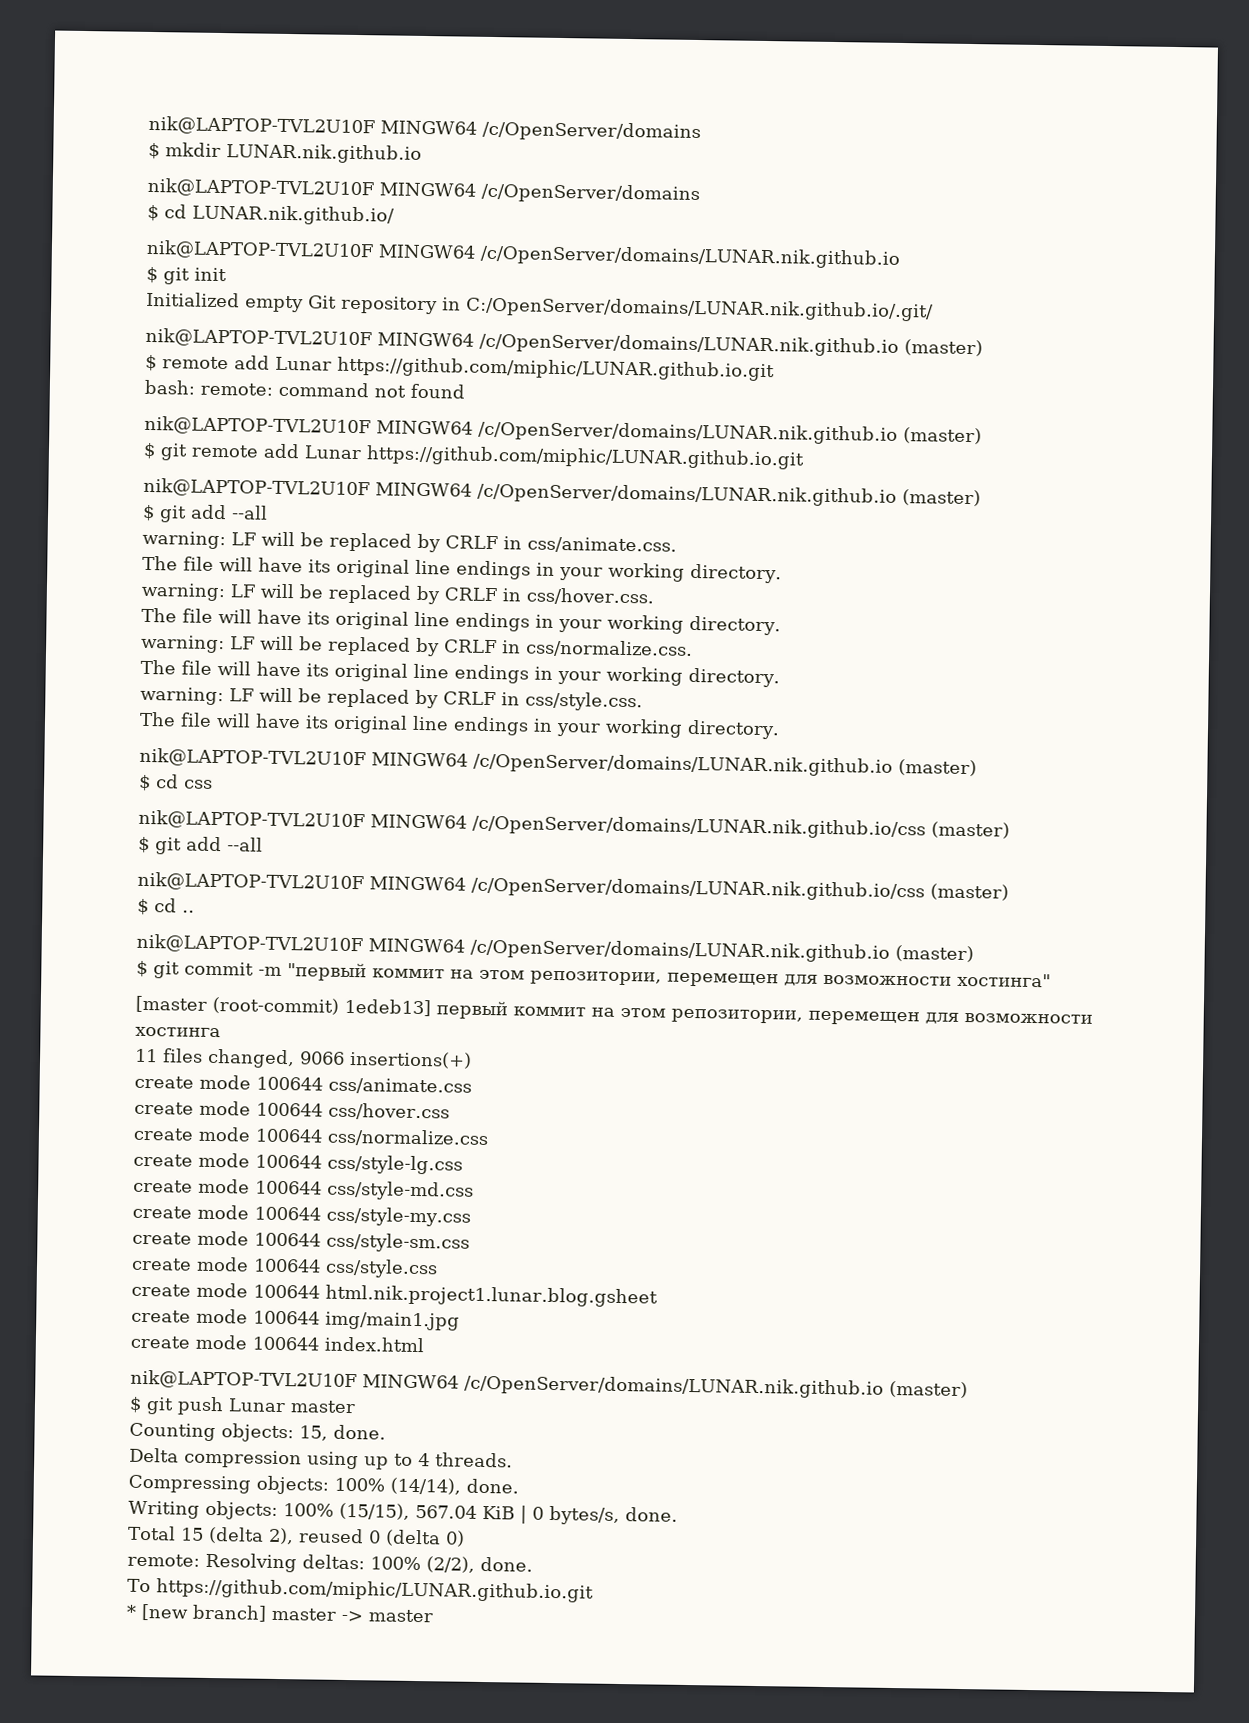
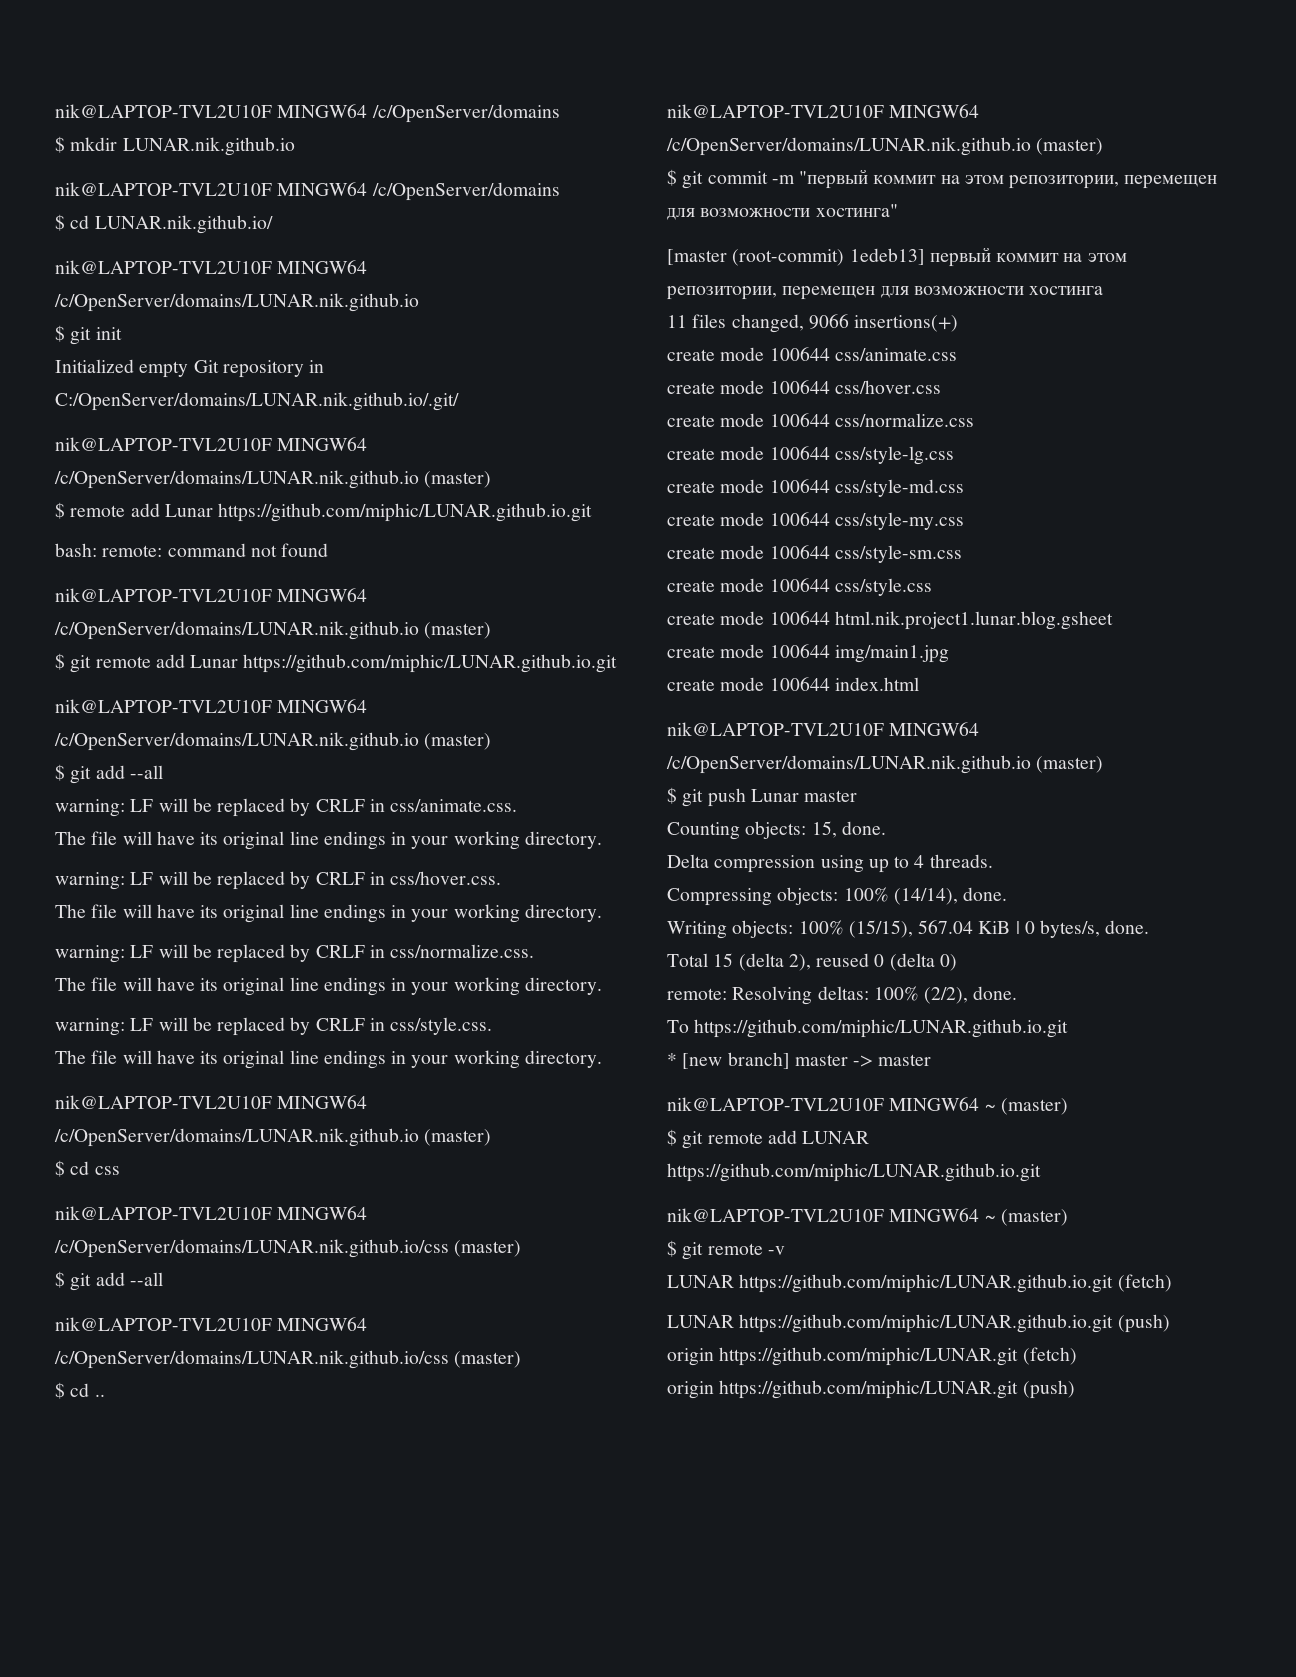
(434, 1616) none -> [667,1097,1068,1115] [667,1129,870,1149] [667,1163,1041,1182] [667,1208,1068,1226] [667,1240,785,1260] [667,1274,1172,1293] [667,1314,1170,1333] [667,1347,1077,1366] [667,1380,1075,1399] // nik@LAPTOP-TVL2U10F MINGW64 ~ (master) // $ git remote add LUNAR https://github.com/miphic/LUNAR.github.io.git // nik@LAPTOP-TVL2U10F MINGW64 ~ (master) // $ git remote -v // LUNAR https://github.com/miphic/LUNAR.github.io.git (fetch) // LUNAR https://github.com/miphic/LUNAR.github.io.git (push) // origin https://github.com/miphic/LUNAR.git (fetch) // origin https://github.com/miphic/LUNAR.git (push)

